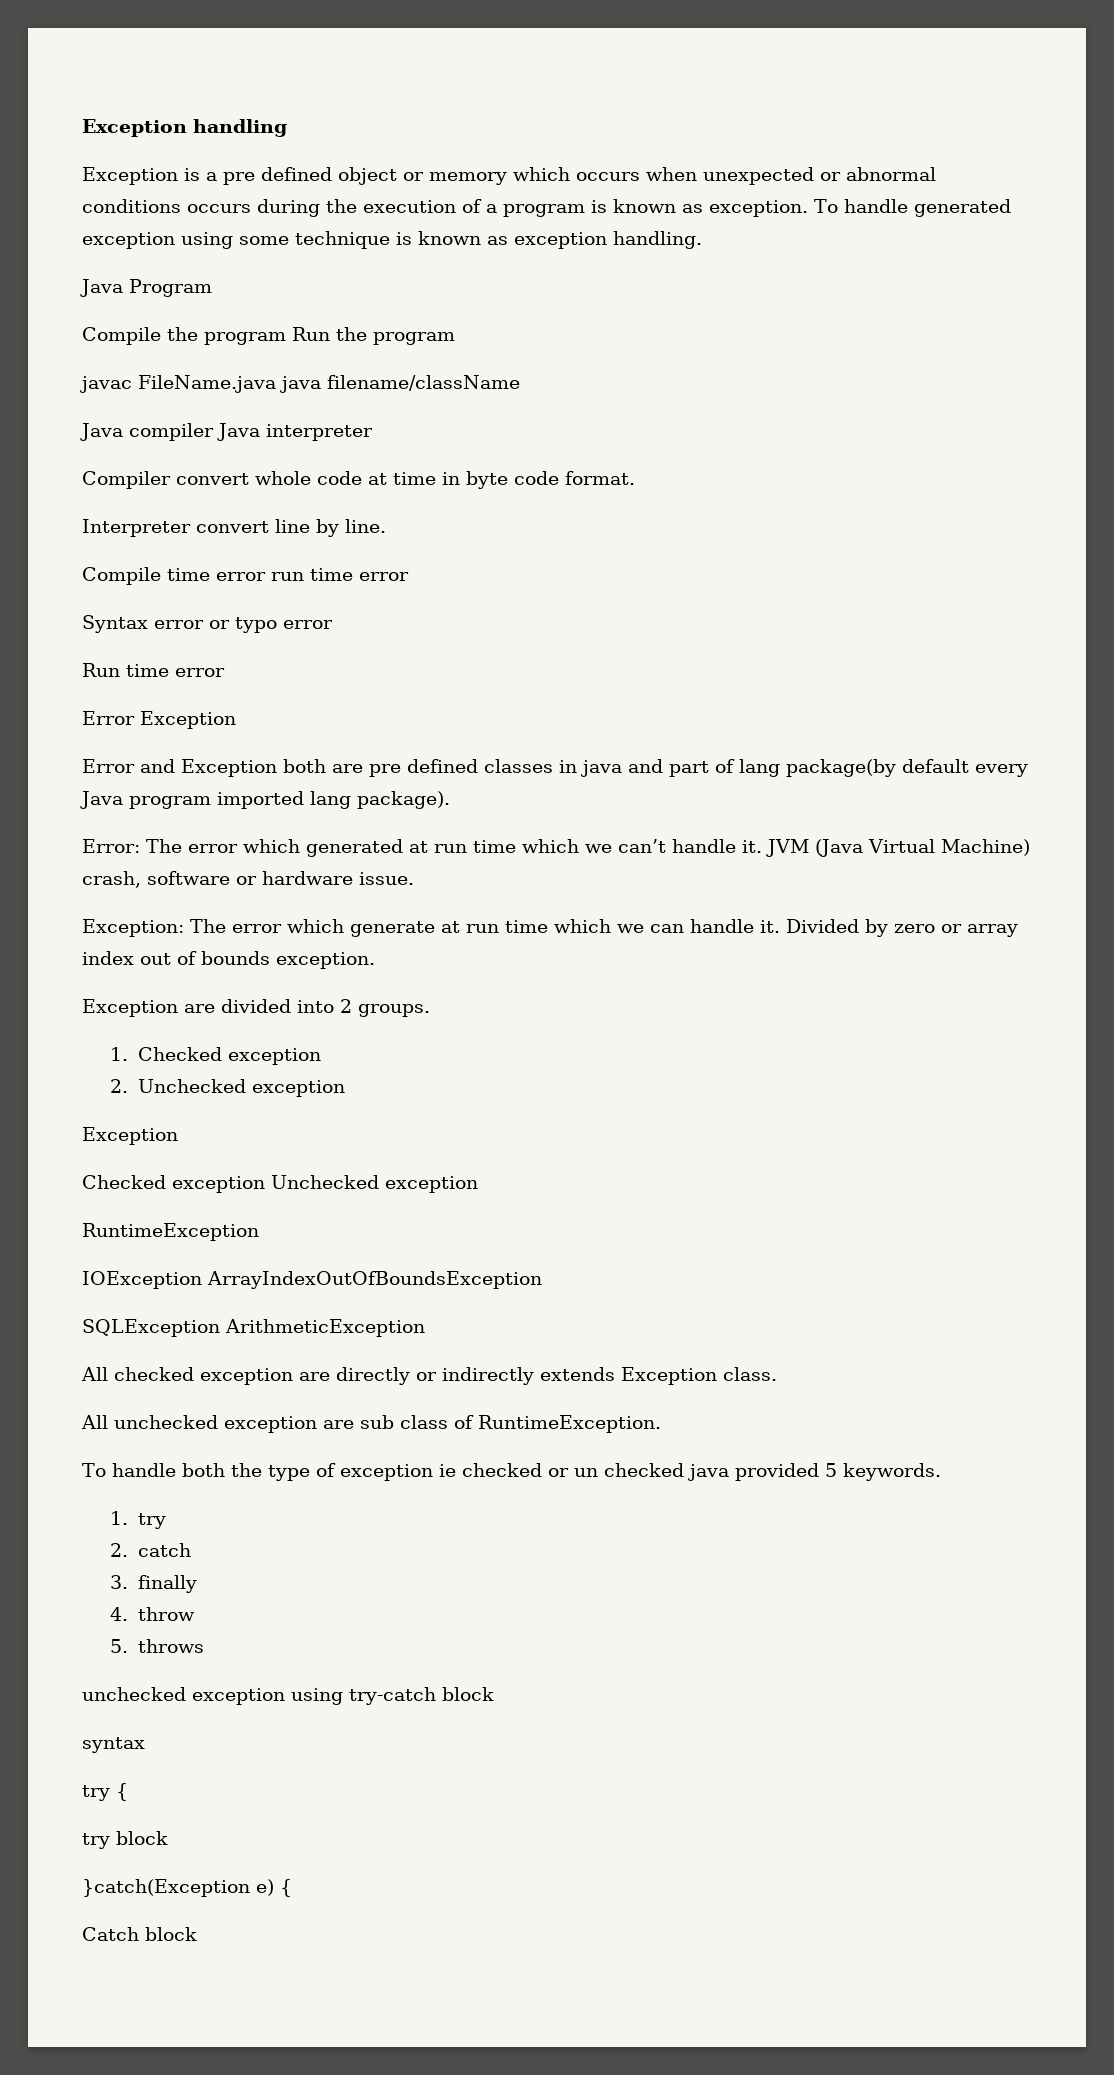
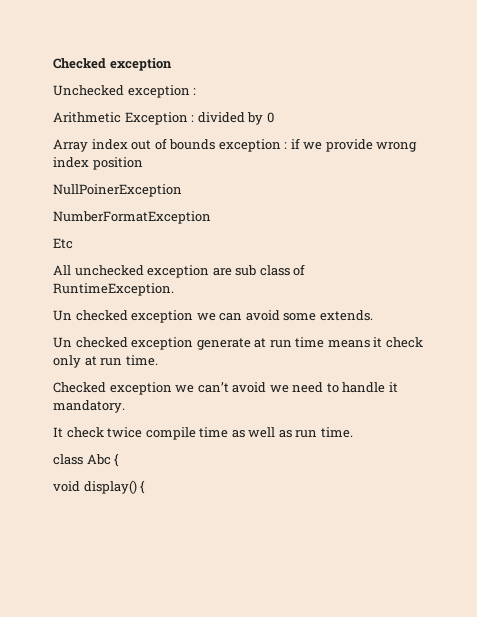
[82,119,287,137] [82,167,936,185] [82,199,1011,217] [82,231,702,249] [80,279,212,297] [82,327,455,345] [80,375,520,393] [80,423,373,441] [82,471,635,489] [82,519,386,537] [82,567,409,585] [82,615,333,633] [82,663,225,677] [82,711,236,729] [82,759,1028,777] [80,791,450,809] [82,839,1030,857] [82,871,414,888] [82,919,1018,937] [82,951,375,969] [82,999,430,1017] [110,1047,322,1065] [110,1079,346,1097] [82,1127,178,1145] [82,1175,478,1193] [82,1223,259,1241] [82,1271,542,1289] [82,1319,425,1337] [81,1367,777,1385] Exception handling // Exception is a pre defined object or memory which occurs when unexpected or abnormal conditions occurs during the execution of a program is known as exception. To handle generated exception using some technique is known as exception handling. // Java Program // Compile the program Run the program // javac FileName.java java filename/className // Java compiler Java interpreter // Compiler convert whole code at time in byte code format. // Interpreter convert line by line. // Compile time error run time error // Syntax error or typo error // Run time error // Error Exception // Error and Exception both are pre defined classes in java and part of lang package(by default every Java program imported lang package). // Error: The error which generated at run time which we can’t handle it. JVM (Java Virtual Machine) crash, software or hardware issue. // Exception: The error which generate at run time which we can handle it. Divided by zero or array index out of bounds exception. // Exception are divided into 2 groups. // 1. Checked exception // 2. Unchecked exception // Exception // Checked exception Unchecked exception // RuntimeException // IOException ArrayIndexOutOfBoundsException // SQLException ArithmeticException // All checked exception are directly or indirectly extends Exception class. -> [53,58,172,71] [53,85,197,98] [53,112,274,125] [53,138,418,152] [53,157,143,170] [53,184,182,197] [53,211,211,224] [53,238,73,249] Checked exception // Unchecked exception : // Arithmetic Exception : divided by 0 // Array index out of bounds exception : if we provide wrong index position // NullPoinerException // NumberFormatException // Etc
[82,1463,941,1481] [110,1511,167,1529] [110,1543,192,1557] [110,1575,198,1593] [110,1607,196,1621] [110,1639,205,1653] [82,1687,494,1705] [82,1737,145,1753] [82,1783,128,1801] [82,1831,168,1849] [82,1879,292,1897] [82,1927,197,1941] To handle both the type of exception ie checked or un checked java provided 5 keywords. // 1. try // 2. catch // 3. finally // 4. throw // 5. throws // unchecked exception using try-catch block // syntax // try { // try block // }catch(Exception e) { // Catch block -> [53,310,373,323] [53,337,423,350] [53,355,158,368] [53,382,398,395] [53,400,125,413] [53,427,353,440] [53,453,120,467] [53,480,146,494] Un checked exception we can avoid some extends. // Un checked exception generate at run time means it check only at run time. // Checked exception we can’t avoid we need to handle it mandatory. // It check twice compile time as well as run time. // class Abc { // void display() {

